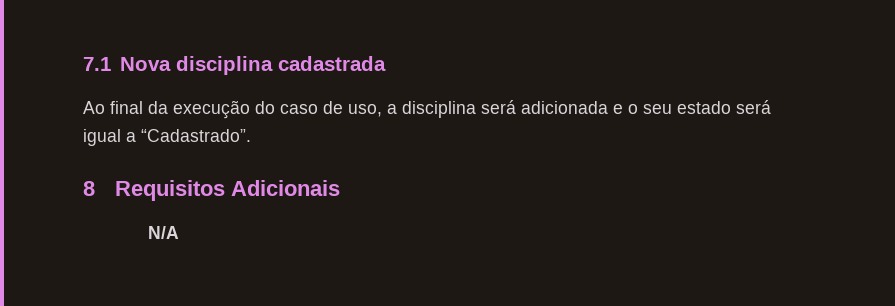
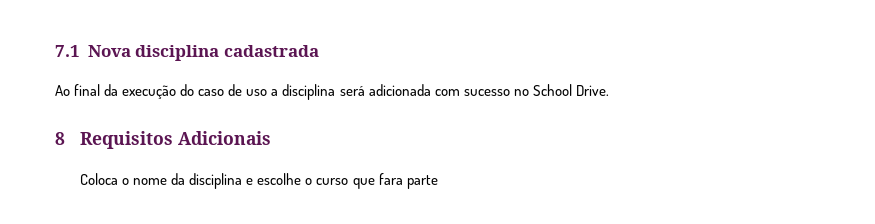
[348,104,382,117] uso, -> [246,89,268,96] uso
[613,100,771,114] [83,129,251,146] [83,180,341,201] [147,226,179,239] e o seu estado será igual a “Cadastrado”. // 8 Requisitos Adicionais // N/A -> [434,84,609,96] [55,131,272,149] [80,173,438,189] com sucesso no School Drive. // 8 Requisitos Adicionais // Coloca o nome da disciplina e escolhe o curso que fara parte

